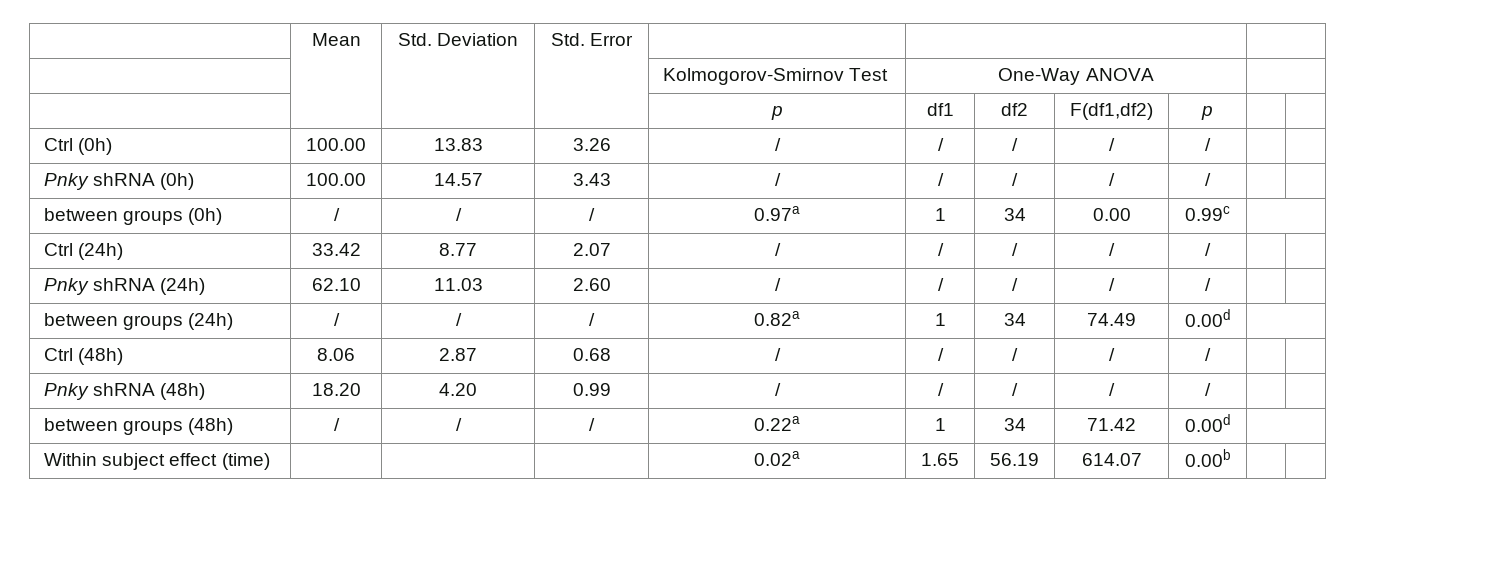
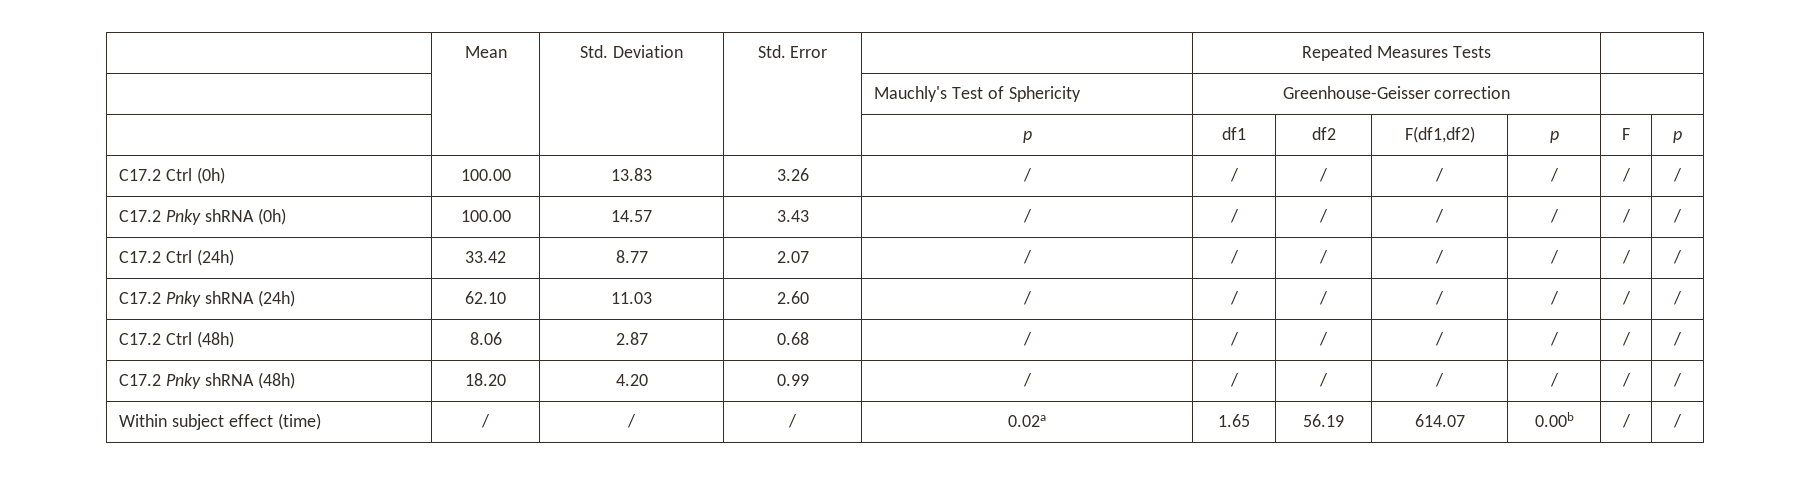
[663,68,889,85] [998,68,1154,85] | // | | | | Kolmogorov-Smirnov Test | One-Way ANOVA -> [1302,45,1491,61] [874,86,1082,102] [1282,86,1511,99] Repeated Measures Tests | // | | | | Mauchly's Test of Sphericity | Greenhouse-Geisser correction
(1213, 113) | // -> [1622,128,1630,140] [1673,131,1682,143] [119,169,162,181] F | p // C17.2
(1211, 144) | // -> [1621,168,1631,182] [1673,168,1682,182] [119,210,162,222] / | / // C17.2
[44,208,223,225] [333,208,340,221] [455,208,462,221] [589,208,595,221] [754,206,800,221] [934,208,946,221] [1003,208,1026,221] [1092,208,1131,221] [1185,206,1230,221] | // between groups (0h) | / | / | / | 0.97a | 1 | 34 | 0.00 | 0.99c | // -> [1621,209,1631,223] [1673,209,1682,223] [119,251,162,263] / | / // C17.2
(1211, 249) | // -> [1621,250,1631,264] [1673,250,1682,264] [119,292,162,304] / | / // C17.2
[44,313,234,330] [333,313,340,326] [455,313,462,326] [589,313,595,326] [754,311,800,326] [934,313,946,326] [1003,313,1026,326] [1087,313,1136,326] [1184,309,1231,327] | // between groups (24h) | / | / | / | 0.82a | 1 | 34 | 74.49 | 0.00d | // -> [1621,291,1631,305] [1673,291,1682,305] [119,333,162,345] / | / // C17.2
(1211, 354) | // -> [1621,332,1631,346] [1673,332,1682,346] [119,374,162,386] / | / // C17.2
[44,418,234,435] [333,418,340,431] [455,418,462,431] [589,418,595,431] [754,416,800,431] [934,418,946,431] [1003,418,1026,431] [1087,418,1136,431] [1184,414,1231,432] [44,453,270,470] | // between groups (48h) | / | / | / | 0.22a | 1 | 34 | 71.42 | 0.00d | // Within subject effect (time) | | | -> [1621,373,1631,387] [1673,373,1682,387] [119,413,322,430] [481,414,490,428] [627,414,636,428] [788,414,797,428] / | / // Within subject effect (time) | / | / | /
(1231, 458) | -> [1621,414,1631,428] [1673,414,1682,428] / | /

